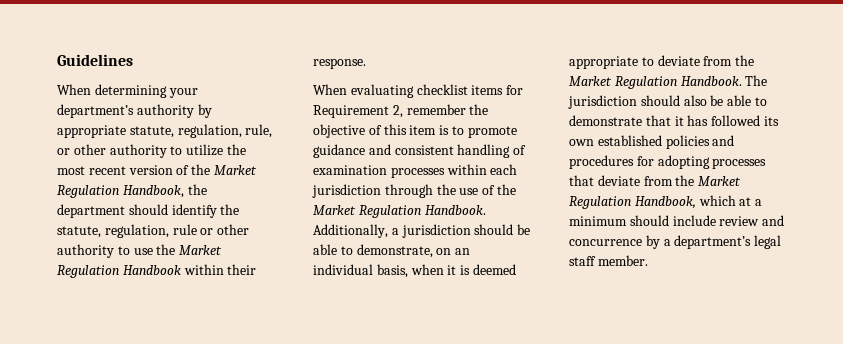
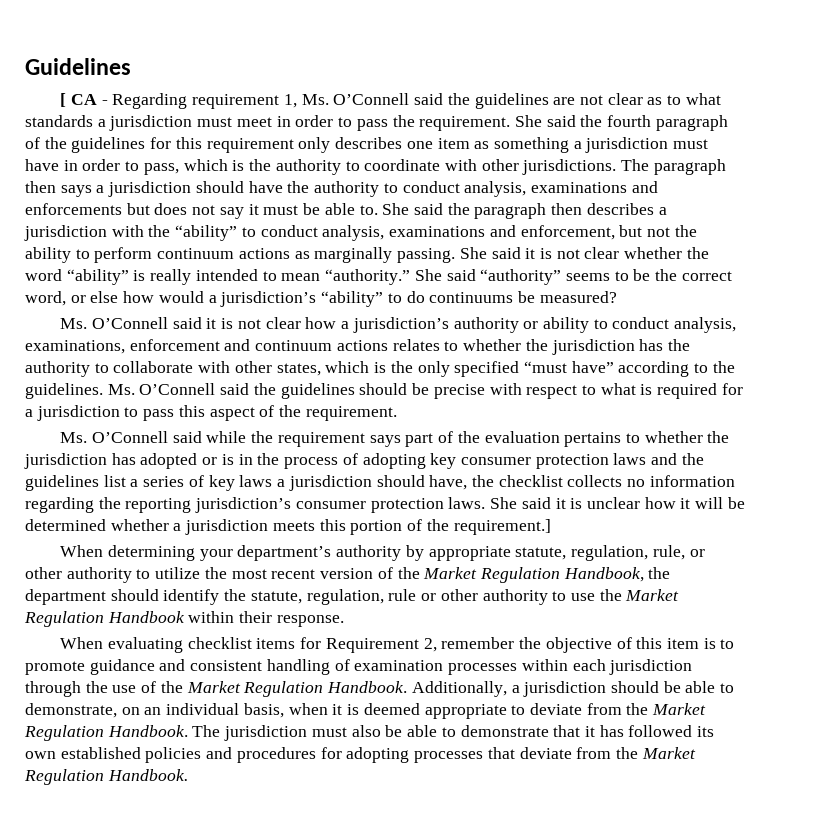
(133, 60) none -> [60,93,721,109] [25,115,728,131] [25,137,709,153] [25,159,726,175] [25,181,658,197] [25,203,667,219] [24,225,697,241] [25,247,709,263] [25,269,732,285] [25,291,617,307] [60,317,737,333] [25,339,690,355] [25,361,735,377] [25,383,743,399] [25,405,397,421] [60,431,730,447] [24,453,704,469] [25,475,735,491] [25,497,745,513] [25,519,551,535] // [ CA - Regarding requirement 1, Ms. O’Connell said the guidelines are not clear as to what standards a jurisdiction must meet in order to pass the requirement. She said the fourth paragraph of the guidelines for this requirement only describes one item as something a jurisdiction must have in order to pass, which is the authority to coordinate with other jurisdictions. The paragraph then says a jurisdiction should have the authority to conduct analysis, examinations and enforcements but does not say it must be able to. She said the paragraph then describes a jurisdiction with the “ability” to conduct analysis, examinations and enforcement, but not the ability to perform continuum actions as marginally passing. She said it is not clear whether the word “ability” is really intended to mean “authority.” She said “authority” seems to be the correct word, or else how would a jurisdiction’s “ability” to do continuums be measured? // Ms. O’Connell said it is not clear how a jurisdiction’s authority or ability to conduct analysis, examinations, enforcement and continuum actions relates to whether the jurisdiction has the authority to collaborate with other states, which is the only specified “must have” according to the guidelines. Ms. O’Connell said the guidelines should be precise with respect to what is required for a jurisdiction to pass this aspect of the requirement. // Ms. O’Connell said while the requirement says part of the evaluation pertains to whether the jurisdiction has adopted or is in the process of adopting key consumer protection laws and the guidelines list a series of key laws a jurisdiction should have, the checklist collects no information regarding the reporting jurisdiction’s consumer protection laws. She said it is unclear how it will be determined whether a jurisdiction meets this portion of the requirement.]
[640,95,680,106] should -> [311,727,347,737] must
[634,195,763,209] [569,215,785,226] [569,235,782,249] [569,255,648,266] Handbook, which at a minimum should include review and concurrence by a department’s legal staff member. -> [107,769,188,781] Handbook.

